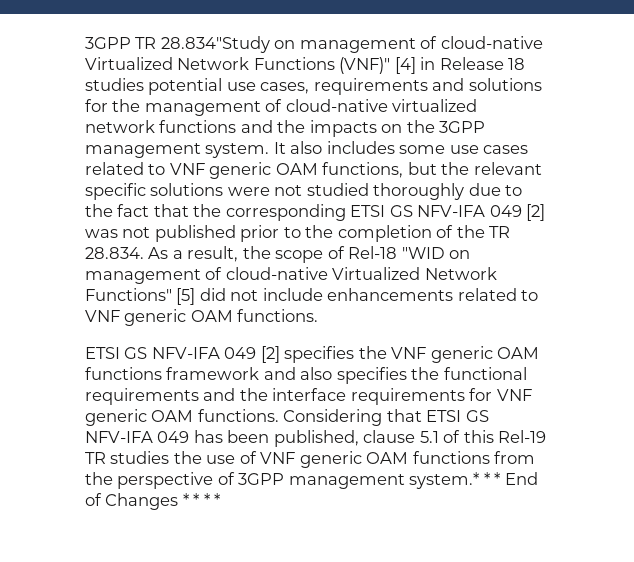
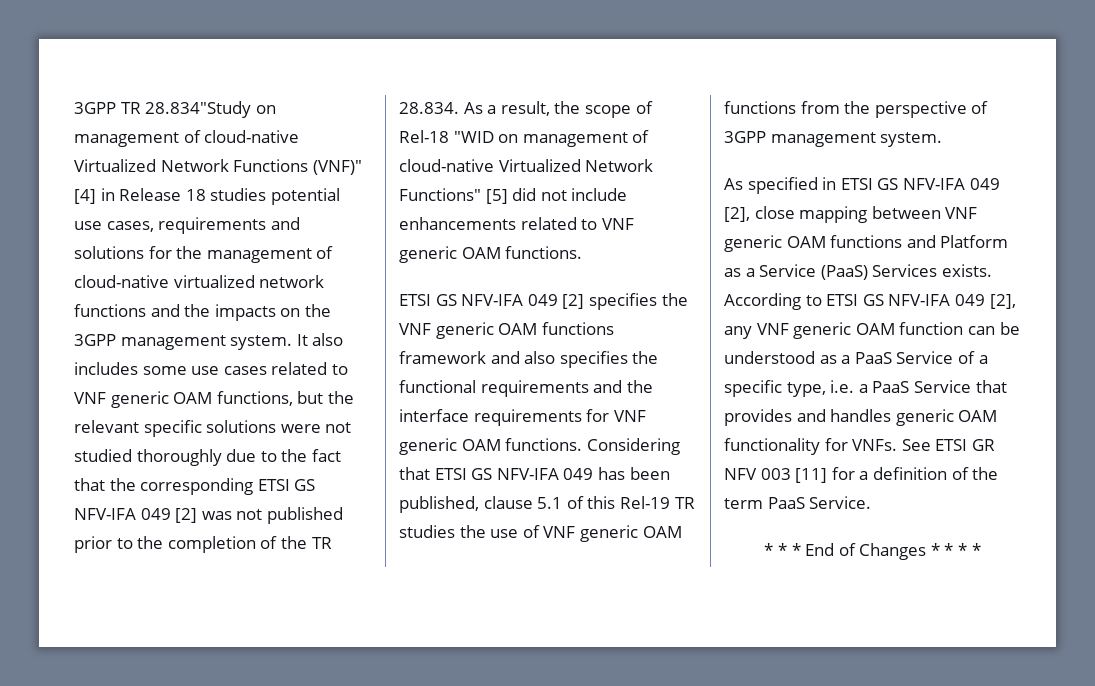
[409,472,480,489] system.* -> [880,132,943,147] [724,177,1000,194] [724,206,978,223] [724,235,1009,252] [724,264,992,280] [724,293,1016,310] [724,322,1020,339] [724,351,988,364] [724,380,1007,397] [724,409,998,426] [724,438,995,455] [724,467,999,483] [724,496,872,509] [764,543,774,556] system. // As specified in ETSI GS NFV-IFA 049 [2], close mapping between VNF generic OAM functions and Platform as a Service (PaaS) Services exists. According to ETSI GS NFV-IFA 049 [2], any VNF generic OAM function can be understood as a PaaS Service of a specific type, i.e. a PaaS Service that provides and handles generic OAM functionality for VNFs. See ETSI GR NFV 003 [11] for a definition of the term PaaS Service. // *

